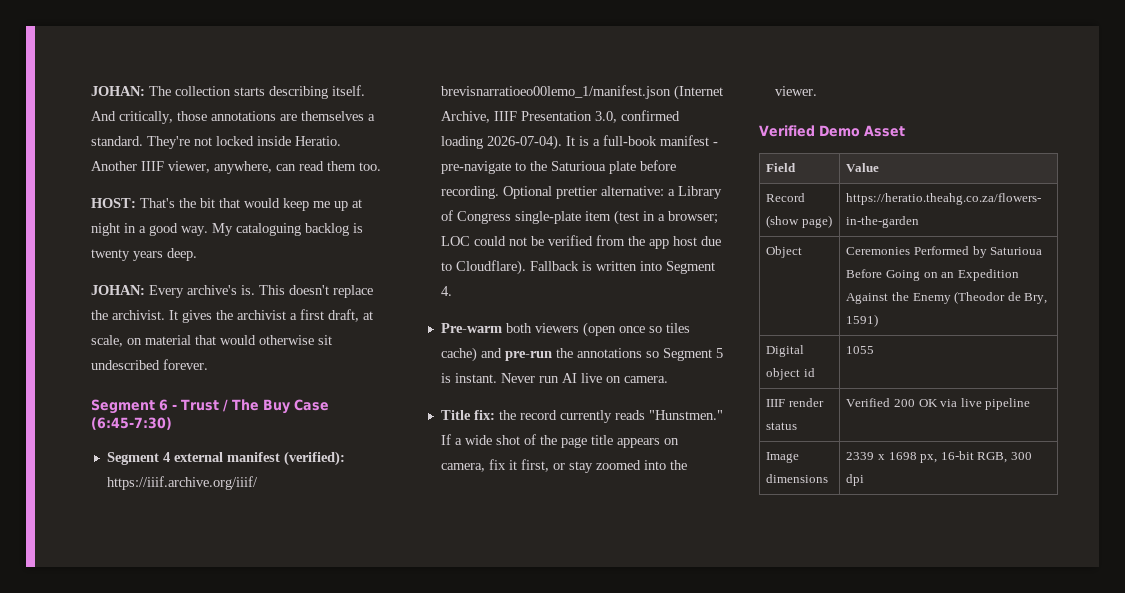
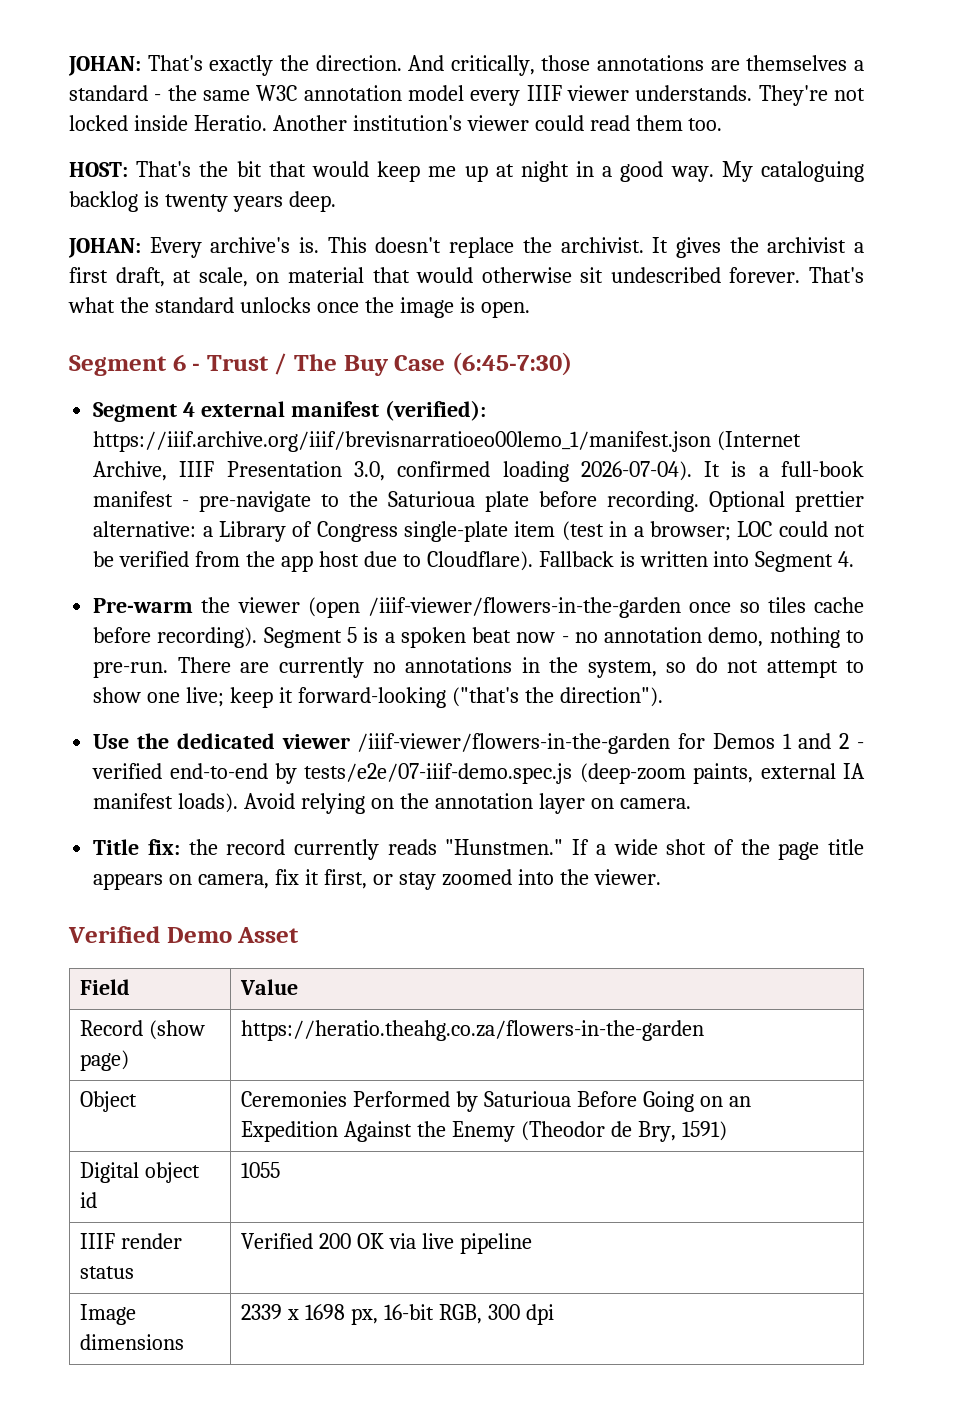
[91,85,365,99] JOHAN: The collection starts describing itself. -> [68,55,402,76] JOHAN: That's exactly the direction.
[91,136,143,146] standard. -> [69,85,753,106] standard - the same W3C annotation model every IIIF viewer understands.
[141,161,296,174] IIIF viewer, anywhere, can -> [352,115,584,131] institution's viewer could
(208, 364) none -> [809,267,865,283] [68,297,530,318] That's what the standard unlocks once the image is open.
[505,322,690,337] [440,347,723,362] [440,373,602,383] both viewers (open once so tiles cache) and pre-run the annotations so Segment 5 is instant. Never run AI live -> [201,597,865,618] [93,627,864,648] [93,657,864,678] [93,687,663,708] [93,733,864,754] [92,763,865,784] [93,793,585,814] the viewer (open /iiif-viewer/flowers-in-the-garden once so tiles cache before recording). Segment 5 is a spoken beat now - no annotation demo, nothing to pre-run. There are currently no annotations in the system, so do not attempt to show one live; keep it forward-looking ("that's the direction"). // Use the dedicated viewer /iiif-viewer/flowers-in-the-garden for Demos 1 and 2 - verified end-to-end by tests/e2e/07-iiif-demo.spec.js (deep-zoom paints, external IA manifest loads). Avoid relying on the annotation layer

